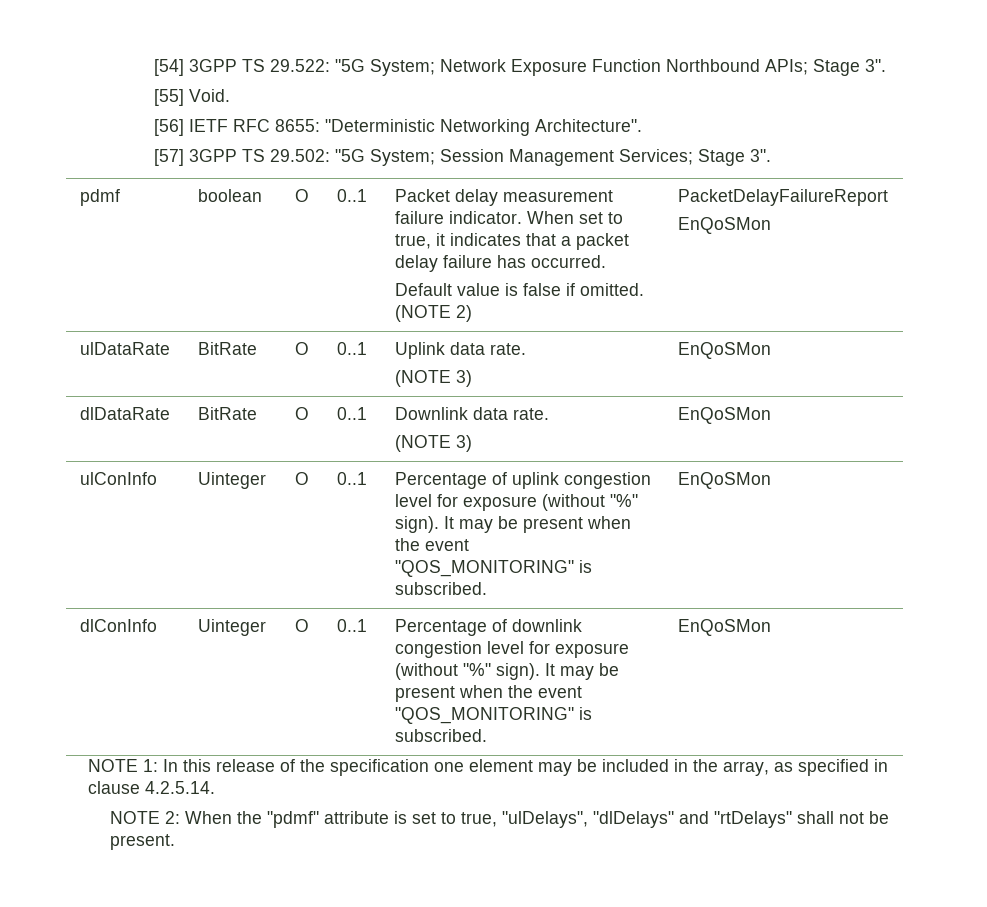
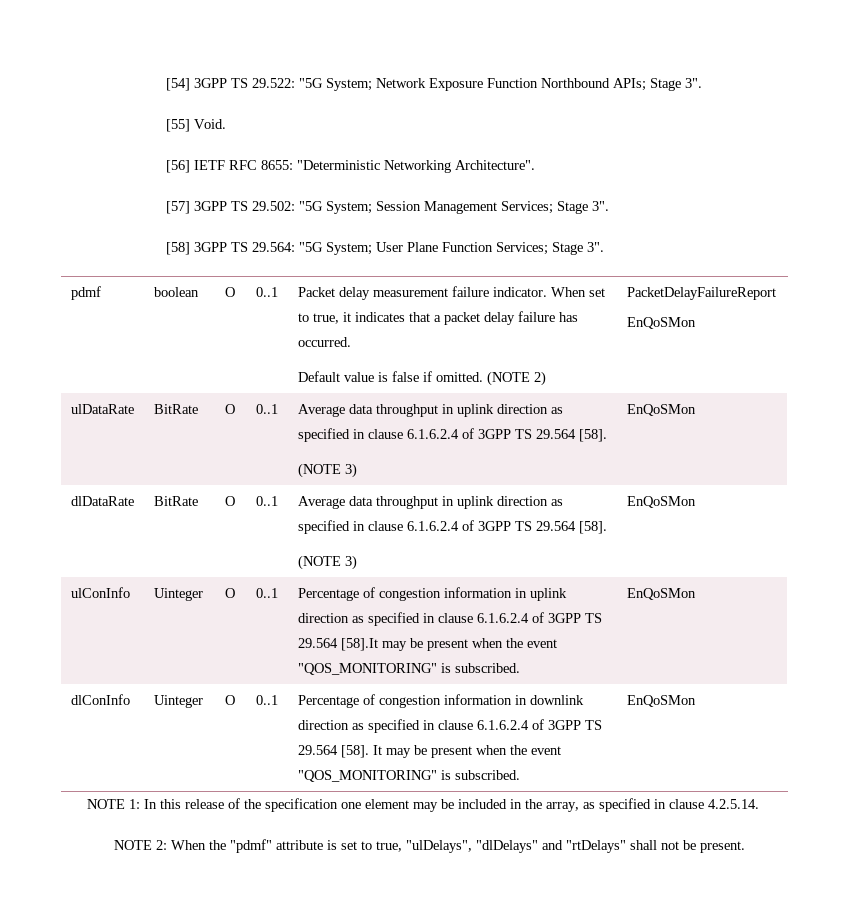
(771, 155) none -> [166,242,605,255] // [58] 3GPP TS 29.564: "5G System; User Plane Function Services; Stage 3".
[394,342,526,359] Uplink data rate. -> [297,404,563,417] [297,428,607,442] Average data throughput in uplink direction as specified in clause 6.1.6.2.4 of 3GPP TS 29.564 [58].
[394,407,549,420] Downlink data rate. -> [297,496,563,509] [297,520,607,534] Average data throughput in uplink direction as specified in clause 6.1.6.2.4 of 3GPP TS 29.564 [58].
[511,472,651,489] [394,494,638,511] [394,516,454,533] uplink congestion level for exposure (without "%" sign). It -> [378,587,567,601] [297,612,602,626] [297,638,378,651] congestion information in uplink direction as specified in clause 6.1.6.2.4 of 3GPP TS 29.564 [58].It
[511,619,582,632] [394,641,629,658] [394,663,540,680] downlink congestion level for exposure (without "%" sign). -> [378,694,584,708] [297,719,602,733] [297,745,369,758] congestion information in downlink direction as specified in clause 6.1.6.2.4 of 3GPP TS 29.564 [58].

